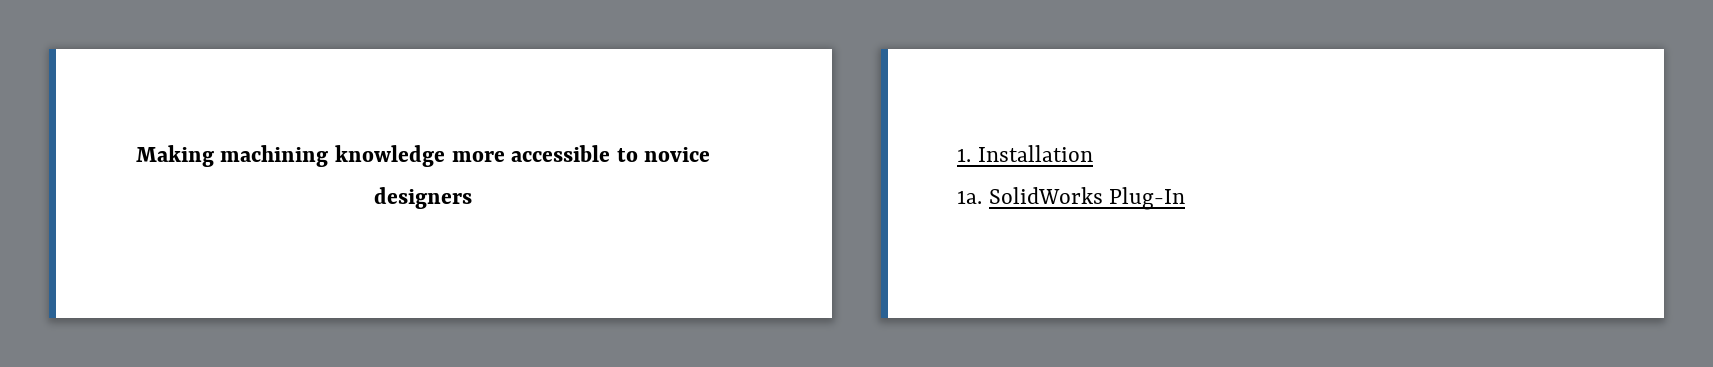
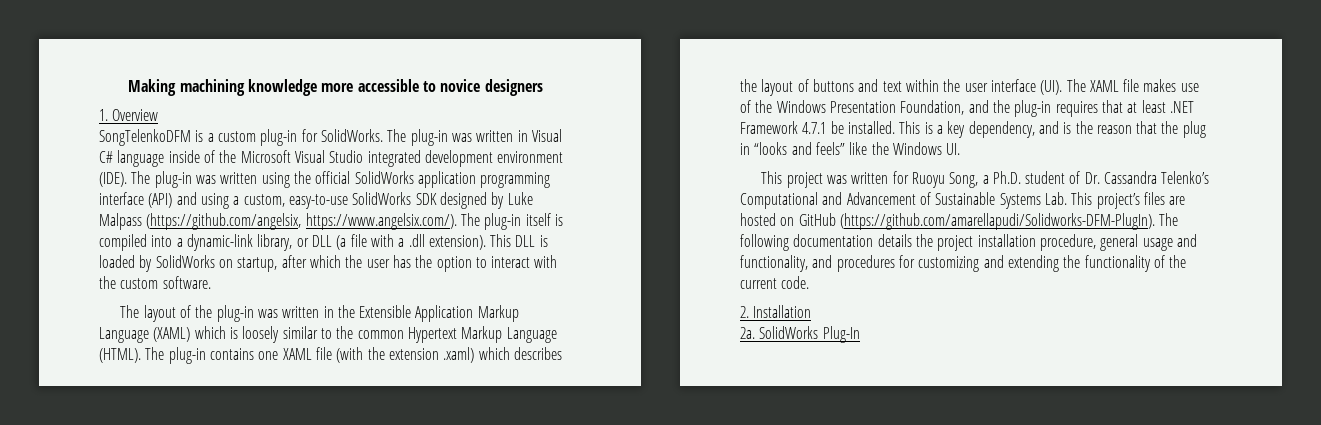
(971, 155) none -> [112,109,159,121] [99,129,562,146] [99,150,564,167] [99,171,551,188] [99,192,533,209] [99,213,563,230] [99,234,548,251] [99,255,558,272] [99,276,211,289] [120,305,519,322] [99,326,557,343] [99,347,562,364] [740,79,1199,96] [740,100,1194,117] [740,121,1206,138] [740,142,961,155] [761,171,1210,188] [740,192,1186,209] [740,213,1179,230] [740,234,1197,251] [740,255,1187,272] [740,276,810,289] [740,306,749,318] Overview // SongTelenkoDFM is a custom plug-in for SolidWorks. The plug-in was written in Visual C# language inside of the Microsoft Visual Studio integrated development environment (IDE). The plug-in was written using the official SolidWorks application programming interface (API) and using a custom, easy-to-use SolidWorks SDK designed by Luke Malpass (https://github.com/angelsix, https://www.angelsix.com/). The plug-in itself is compiled into a dynamic-link library, or DLL (a file with a .dll extension). This DLL is loaded by SolidWorks on startup, after which the user has the option to interact with the custom software. // The layout of the plug-in was written in the Extensible Application Markup Language (XAML) which is loosely similar to the common Hypertext Markup Language (HTML). The plug-in contains one XAML file (with the extension .xaml) which describes the layout of buttons and text within the user interface (UI). The XAML file makes use of the Windows Presentation Foundation, and the plug-in requires that at least .NET Framework 4.7.1 be installed. This is a key dependency, and is the reason that the plug in “looks and feels” like the Windows UI. // This project was written for Ruoyu Song, a Ph.D. student of Dr. Cassandra Telenko’s Computational and Advancement of Sustainable Systems Lab. This project’s files are hosted on GitHub (https://github.com/amarellapudi/Solidworks-DFM-PlugIn). The following documentation details the project installation procedure, general usage and functionality, and procedures for customizing and extending the functionality of the current code. // 2.
[957,190,982,204] 1a. -> [740,327,755,339] 2a.

